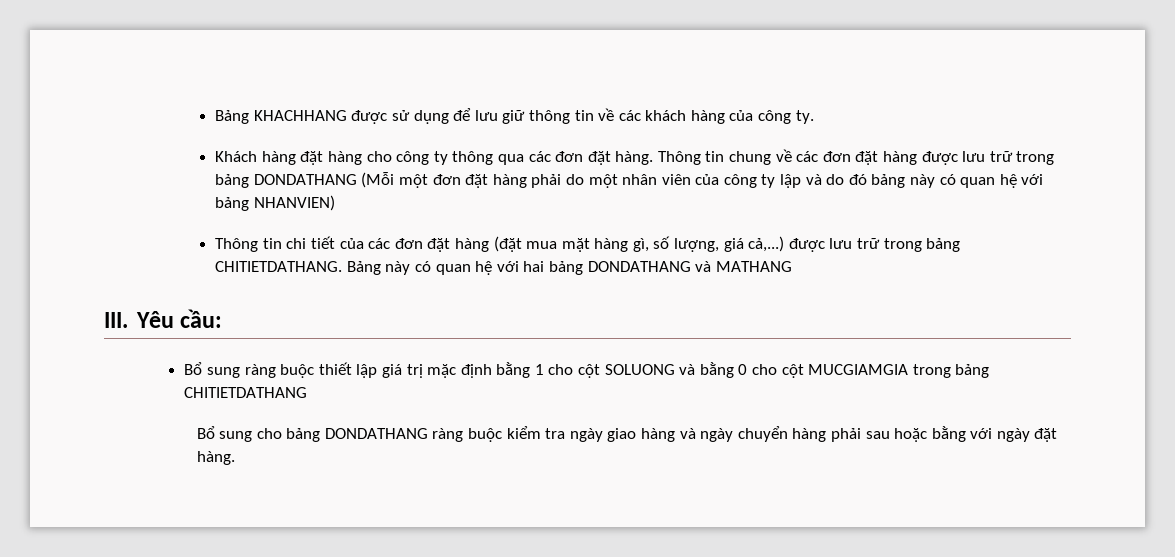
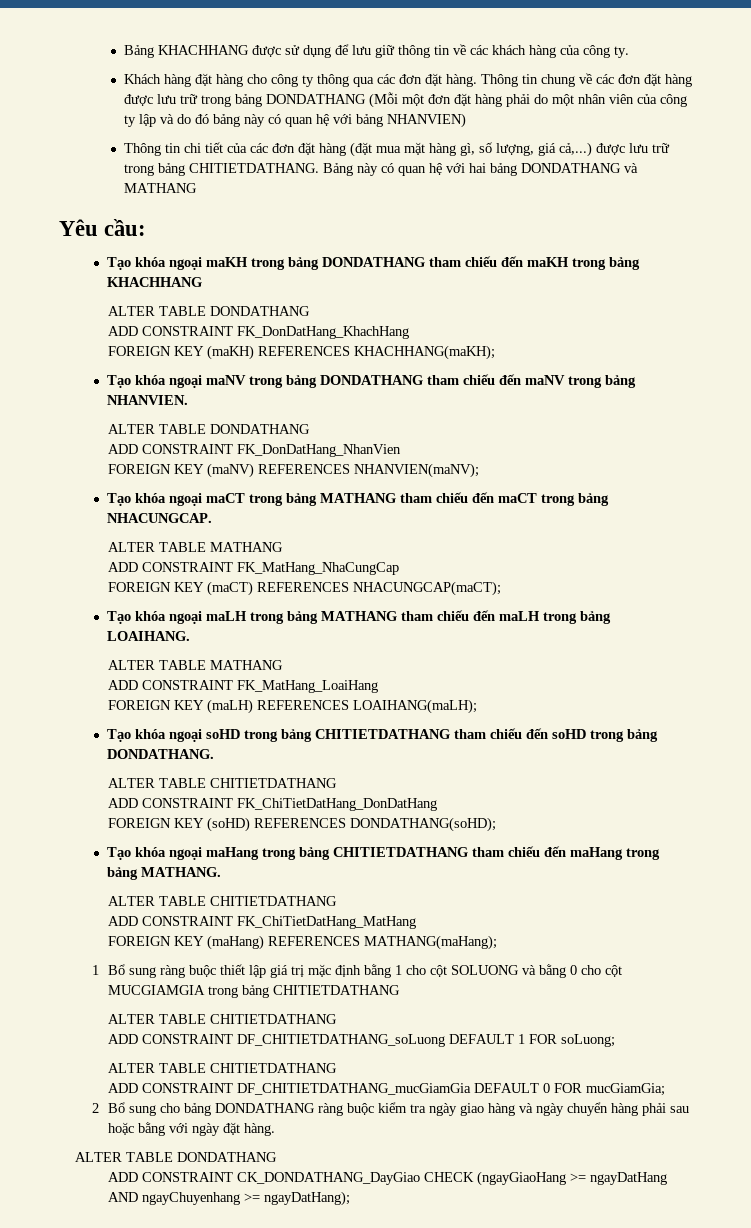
[104,312,128,328] III. -> (197, 188) none
(222, 318) none -> [107,256,641,270] [107,277,203,287] [107,306,310,316] [107,326,409,339] [107,345,495,360] [107,374,637,388] [107,395,189,405] [107,424,310,434] [107,444,401,457] [107,463,479,478] [107,492,610,506] [107,513,213,523] [107,542,283,552] [107,562,399,575] [107,581,501,596] [107,610,612,624] [107,631,191,641] [107,660,283,670] [107,680,378,693] [107,699,477,714] [107,728,659,742] [107,749,215,759] [107,778,337,788] [107,798,437,811] [107,817,496,832] [107,846,661,860] [107,867,222,880] [107,896,337,906] [107,916,416,929] [107,935,497,950] [91,965,99,975] Tạo khóa ngoại maKH trong bảng DONDATHANG tham chiếu đến maKH trong bảng KHACHHANG // ALTER TABLE DONDATHANG // ADD CONSTRAINT FK_DonDatHang_KhachHang // FOREIGN KEY (maKH) REFERENCES KHACHHANG(maKH); // Tạo khóa ngoại maNV trong bảng DONDATHANG tham chiếu đến maNV trong bảng NHANVIEN. // ALTER TABLE DONDATHANG // ADD CONSTRAINT FK_DonDatHang_NhanVien // FOREIGN KEY (maNV) REFERENCES NHANVIEN(maNV); // Tạo khóa ngoại maCT trong bảng MATHANG tham chiếu đến maCT trong bảng NHACUNGCAP. // ALTER TABLE MATHANG // ADD CONSTRAINT FK_MatHang_NhaCungCap // FOREIGN KEY (maCT) REFERENCES NHACUNGCAP(maCT); // Tạo khóa ngoại maLH trong bảng MATHANG tham chiếu đến maLH trong bảng LOAIHANG. // ALTER TABLE MATHANG // ADD CONSTRAINT FK_MatHang_LoaiHang // FOREIGN KEY (maLH) REFERENCES LOAIHANG(maLH); // Tạo khóa ngoại soHD trong bảng CHITIETDATHANG tham chiếu đến soHD trong bảng DONDATHANG. // ALTER TABLE CHITIETDATHANG // ADD CONSTRAINT FK_ChiTietDatHang_DonDatHang // FOREIGN KEY (soHD) REFERENCES DONDATHANG(soHD); // Tạo khóa ngoại maHang trong bảng CHITIETDATHANG tham chiếu đến maHang trong bảng MATHANG. // ALTER TABLE CHITIETDATHANG // ADD CONSTRAINT FK_ChiTietDatHang_MatHang // FOREIGN KEY (maHang) REFERENCES MATHANG(maHang); // 1
(308, 392) none -> [107,1014,337,1024] [107,1034,615,1047] [107,1063,337,1073] [107,1083,665,1096] [91,1103,99,1113] ALTER TABLE CHITIETDATHANG // ADD CONSTRAINT DF_CHITIETDATHANG_soLuong DEFAULT 1 FOR soLuong; // ALTER TABLE CHITIETDATHANG // ADD CONSTRAINT DF_CHITIETDATHANG_mucGiamGia DEFAULT 0 FOR mucGiamGia; // 2
(235, 458) none -> [75,1152,278,1162] [107,1171,667,1186] [107,1191,350,1206] // ALTER TABLE DONDATHANG // ADD CONSTRAINT CK_DONDATHANG_DayGiao CHECK (ngayGiaoHang >= ngayDatHang AND ngayChuyenhang >= ngayDatHang);

